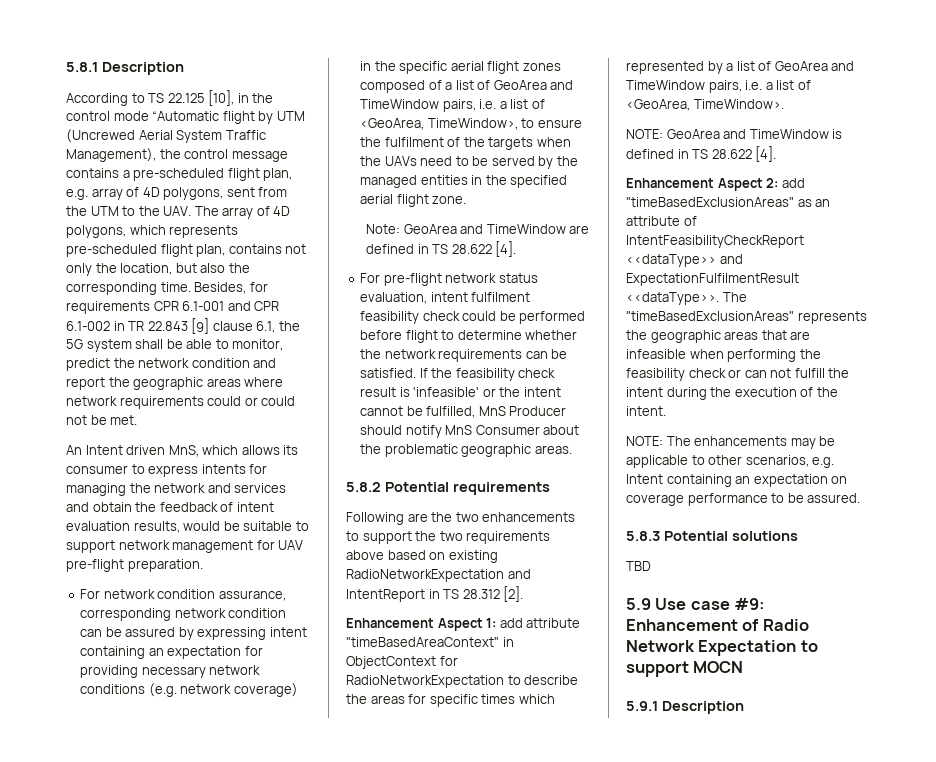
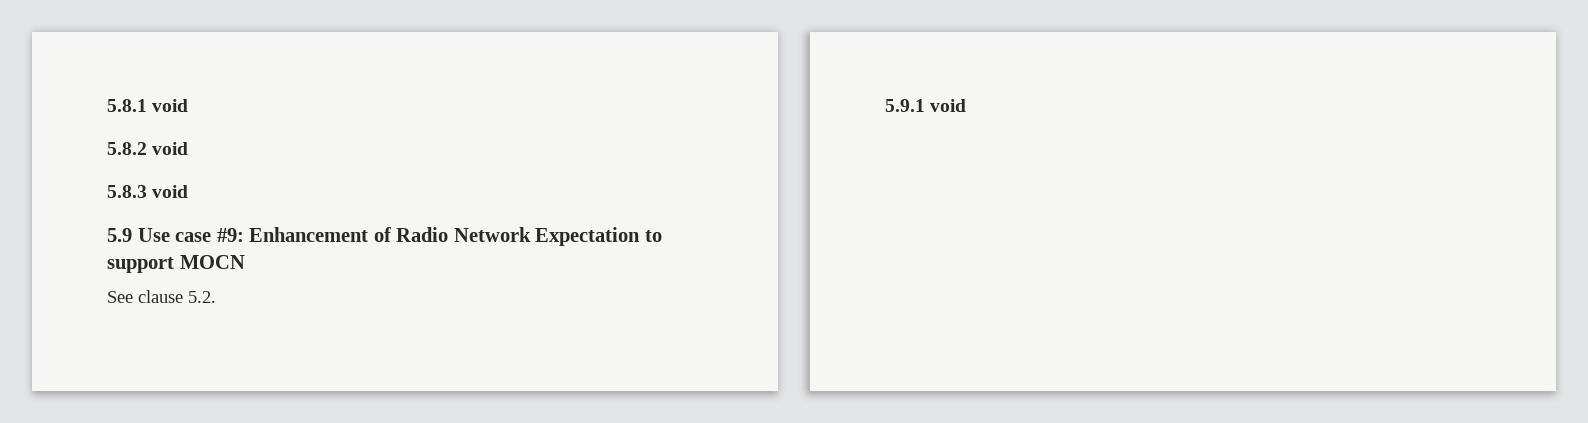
[101,62,184,75] [66,90,274,106] [66,111,305,124] [66,129,266,143] [66,148,288,162] [66,168,293,181] [66,187,288,200] [66,206,291,219] [66,225,239,238] [66,244,307,257] [66,263,250,276] [66,282,268,295] [66,301,280,314] [66,318,300,334] [66,339,284,352] [66,358,277,371] [66,377,284,390] [66,396,296,409] [66,415,138,425] [66,445,299,457] [66,464,268,477] [66,483,287,496] [66,502,274,512] [66,521,309,533] [66,540,304,553] [66,559,203,572] [80,589,286,601] [80,608,287,621] [80,627,307,640] [80,646,263,659] [80,665,261,678] [80,683,298,697] [360,61,561,74] [360,80,574,93] [360,99,545,112] [360,118,582,130] [360,137,571,150] [360,156,578,169] [360,175,568,188] [360,194,467,207] [366,224,590,234] [366,241,517,257] [360,273,538,286] [360,292,531,304] [360,311,586,324] [360,330,578,343] [360,349,568,362] [360,368,556,381] [360,387,561,397] [360,406,567,418] [360,425,580,438] [360,444,572,457] [346,482,550,495] [346,512,576,525] [346,531,551,544] [346,550,498,563] [346,569,531,582] [346,586,524,602] [346,618,581,631] [346,637,514,647] [346,656,458,669] [346,675,579,688] [346,694,555,707] [626,61,855,74] [626,80,811,93] [626,99,784,111] [626,129,843,139] [626,146,777,162] [626,178,805,191] [626,197,831,207] [626,216,697,226] [626,235,804,248] [626,254,743,267] [626,273,799,286] [626,292,747,305] [626,311,867,324] [626,330,811,343] [626,349,821,362] [626,368,850,381] [626,387,838,400] [626,406,666,416] [626,436,836,449] [626,455,835,468] [626,474,848,487] [626,493,861,506] [626,531,798,541] [626,561,651,571] Description // According to TS 22.125 [10], in the control mode “Automatic flight by UTM (Uncrewed Aerial System Traffic Management), the control message contains a pre-scheduled flight plan, e.g. array of 4D polygons, sent from the UTM to the UAV. The array of 4D polygons, which represents pre-scheduled flight plan, contains not only the location, but also the corresponding time. Besides, for requirements CPR 6.1-001 and CPR 6.1-002 in TR 22.843 [9] clause 6.1, the 5G system shall be able to monitor, predict the network condition and report the geographic areas where network requirements could or could not be met. // An Intent driven MnS, which allows its consumer to express intents for managing the network and services and obtain the feedback of intent evaluation results, would be suitable to support network management for UAV pre-flight preparation. // For network condition assurance, corresponding network condition can be assured by expressing intent containing an expectation for providing necessary network conditions (e.g. network coverage) in the specific aerial flight zones composed of a list of GeoArea and TimeWindow pairs, i.e. a list of <GeoArea, TimeWindow>, to ensure the fulfilment of the targets when the UAVs need to be served by the managed entities in the specified aerial flight zone. // Note: GeoArea and TimeWindow are defined in TS 28.622 [4]. // For pre-flight network status evaluation, intent fulfilment feasibility check could be performed before flight to determine whether the network requirements can be satisfied. If the feasibility check result is 'infeasible' or the intent cannot be fulfilled, MnS Producer should notify MnS Consumer about the problematic geographic areas. // 5.8.2 Potential requirements // Following are the two enhancements to support the two requirements above based on existing RadioNetworkExpectation and IntentReport in TS 28.312 [2]. // Enhancement Aspect 1: add attribute "timeBasedAreaContext" in ObjectContext for RadioNetworkExpectation to describe the areas for specific times which represented by a list of GeoArea and TimeWindow pairs, i.e. a list of <GeoArea, TimeWindow>. // NOTE: GeoArea and TimeWindow is defined in TS 28.622 [4]. // Enhancement Aspect 2: add "timeBasedExclusionAreas" as an attribute of IntentFeasibilityCheckReport <<dataType>> and ExpectationFulfilmentResult <<dataType>>. The "timeBasedExclusionAreas" represents the geographic areas that are infeasible when performing the feasibility check or can not fulfill the intent during the execution of the intent. // NOTE: The enhancements may be applicable to other scenarios, e.g. Intent containing an expectation on coverage performance to be assured. // 5.8.3 Potential solutions // TBD -> [152,99,189,112] [107,142,189,155] [107,185,189,198] void // 5.8.2 void // 5.8.3 void
(744, 667) none -> [107,290,216,303] // See clause 5.2.
[661,701,744,714] Description -> [930,99,967,112] void

